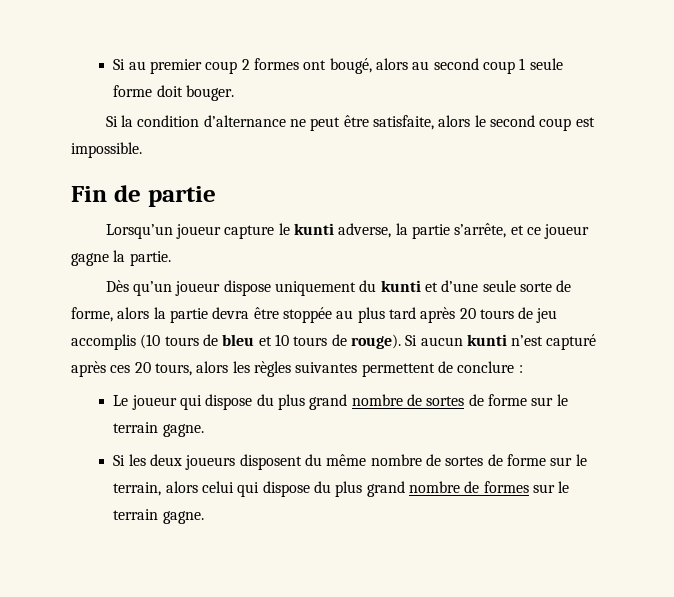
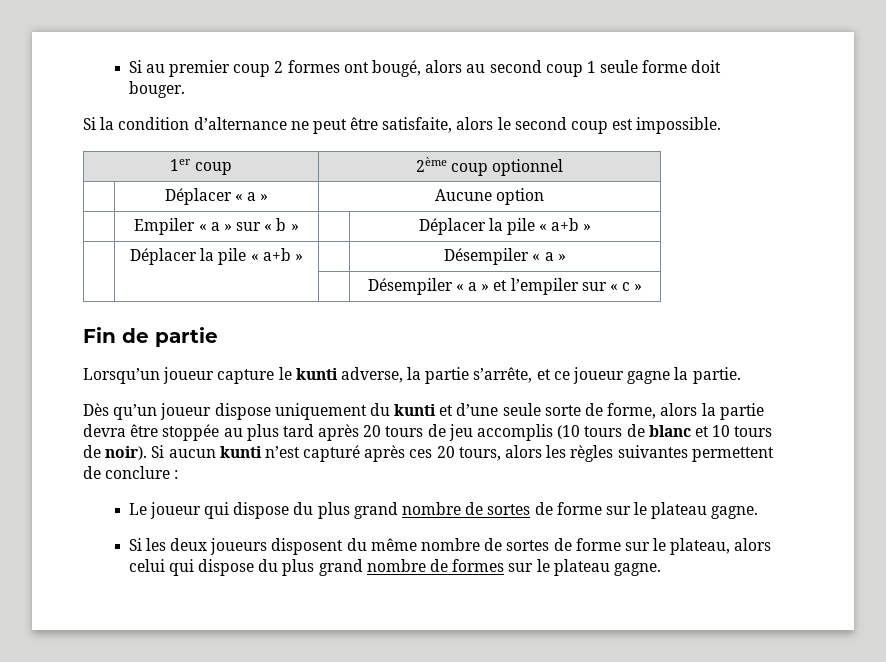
(142, 150) none -> [170,159,232,175] [415,157,564,176] [164,188,269,205] [434,188,545,205] [134,218,299,235] [418,218,592,235] [130,248,303,265] [444,248,566,265] [367,278,643,295] // 1er coup | 2ème coup optionnel // | Déplacer « a » | Aucune option // | Empiler « a » sur « b » | | Déplacer la pile « a+b » // | Déplacer la pile « a+b » | | Désempiler « a » // | | | Désempiler « a » et l’empiler sur « c »
[222,334,255,346] bleu -> [648,425,691,437] blanc
[350,334,401,349] rouge). -> [105,446,148,460] noir).
[113,422,159,433] terrain -> [651,502,708,519] plateau
[113,482,162,496] terrain, -> [670,538,731,555] plateau,
[113,509,159,520] terrain -> [553,559,610,576] plateau

